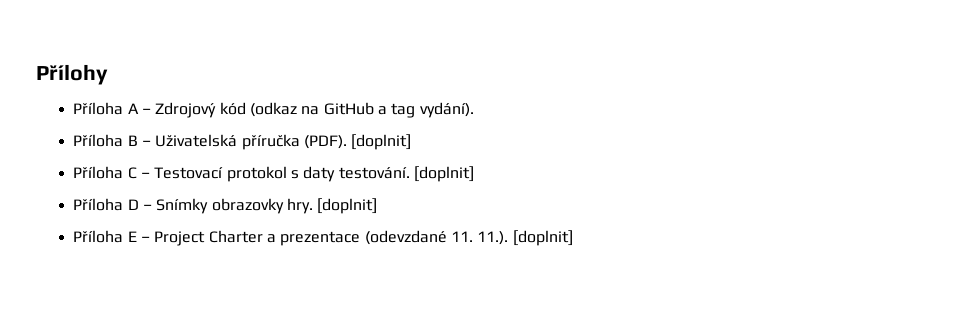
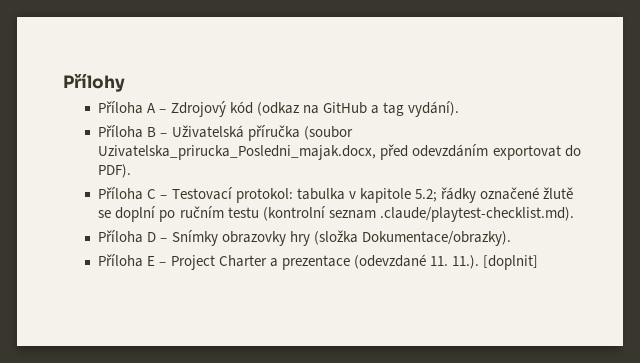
[303,134,412,150] [73,166,474,182] (PDF). [doplnit] // Příloha C – Testovací protokol s daty testování. [doplnit] -> [303,126,353,140] [98,144,581,160] [98,164,132,178] [98,187,573,203] [98,206,574,222] (soubor Uzivatelska_prirucka_Posledni_majak.docx, před odevzdáním exportovat do PDF). // Příloha C – Testovací protokol: tabulka v kapitole 5.2; řádky označené žlutě se doplní po ručním testu (kontrolní seznam .claude/playtest-checklist.md).
[286,198,378,214] hry. [doplnit] -> [289,230,511,246] hry (složka Dokumentace/obrazky).

